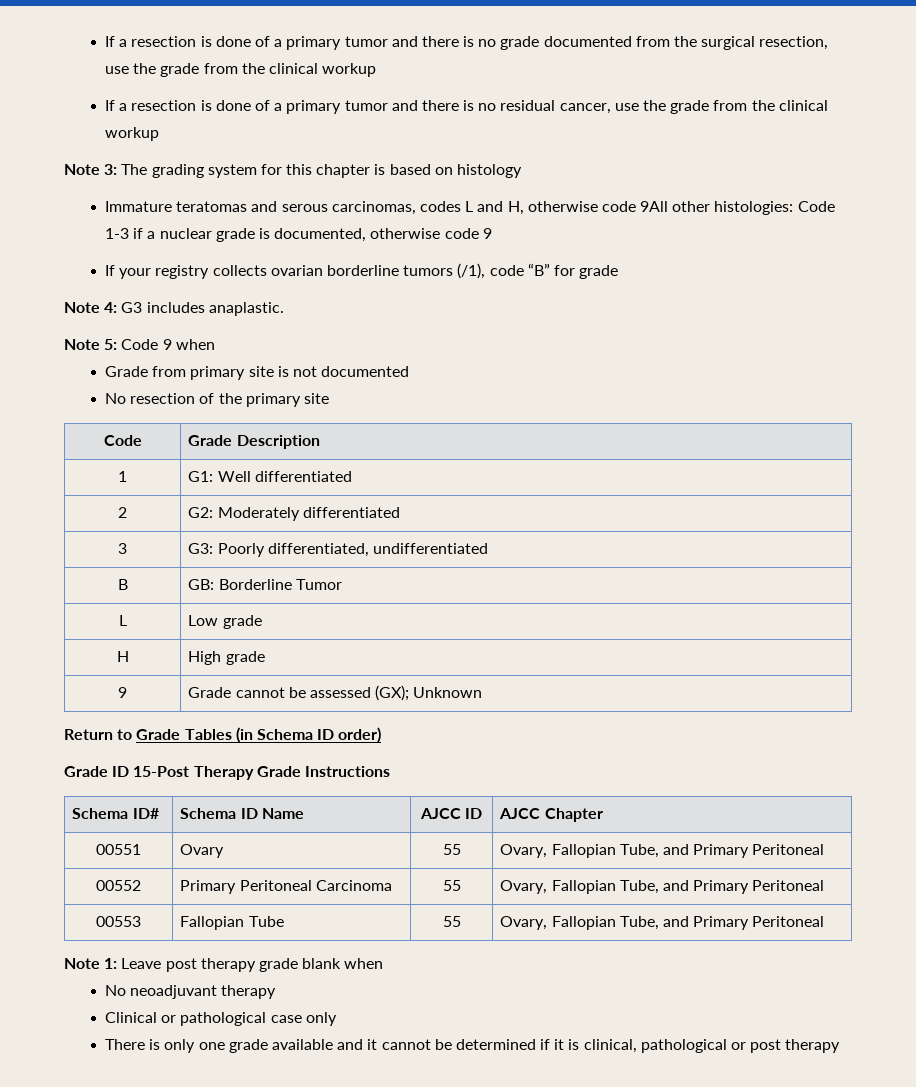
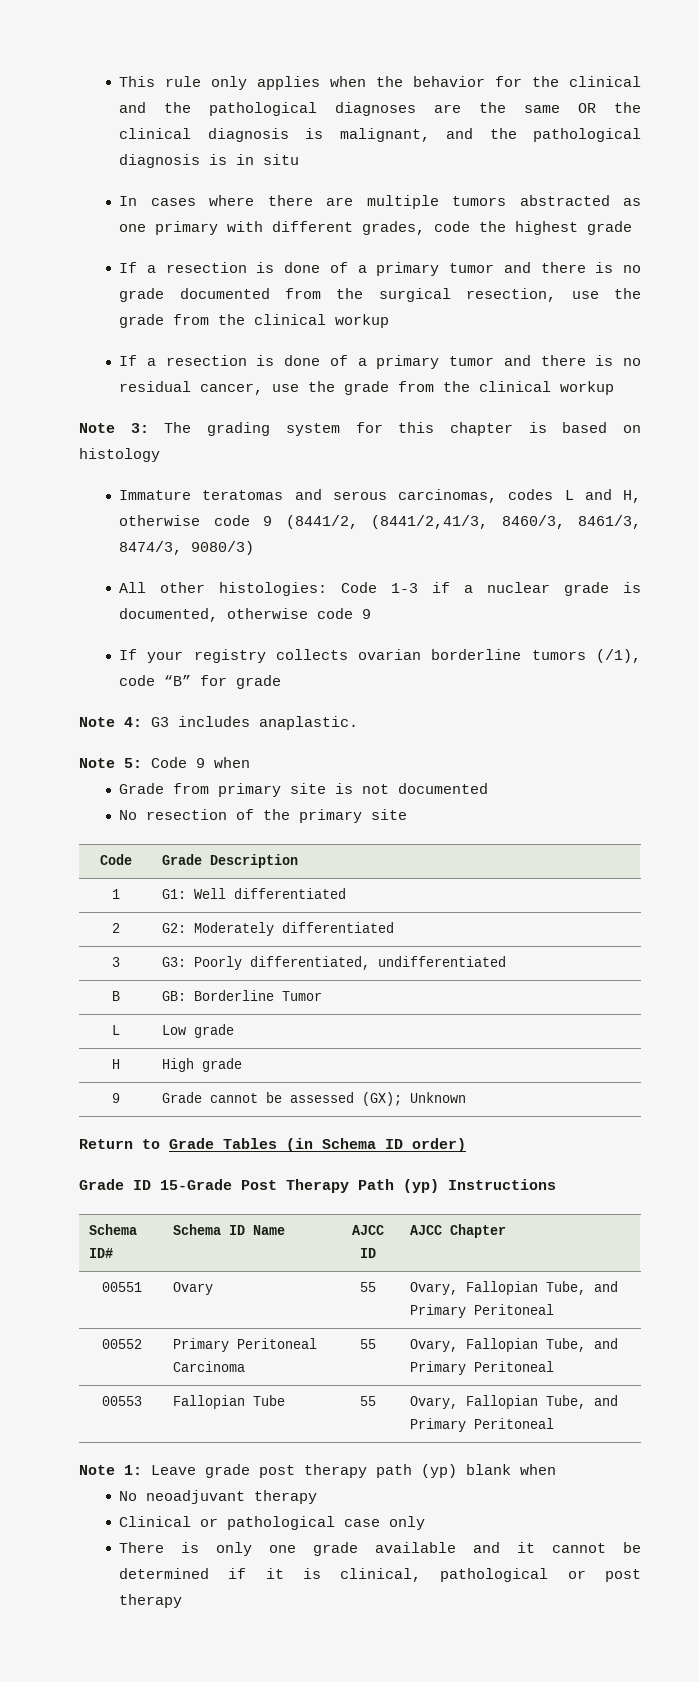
(105, 41) none -> [119,76,642,90] [119,102,641,116] [119,128,641,142] [119,154,300,168] [119,195,641,209] [119,221,633,235] This rule only applies when the behavior for the clinical and the pathological diagnoses are the same OR the clinical diagnosis is malignant, and the pathological diagnosis is in situ // In cases where there are multiple tumors abstracted as one primary with different grades, code the highest grade //
[640,201,669,212] 9All -> [263,515,641,529] [119,541,255,555] [119,582,147,593] 9 (8441/2, (8441/2,41/3, 8460/3, 8461/3, 8474/3, 9080/3) // All
[133,766,301,780] 15-Post Therapy Grade -> [160,1179,439,1193] 15-Grade Post Therapy Path (yp)
[165,958,298,972] post therapy grade -> [205,1464,457,1478] grade post therapy path (yp)

